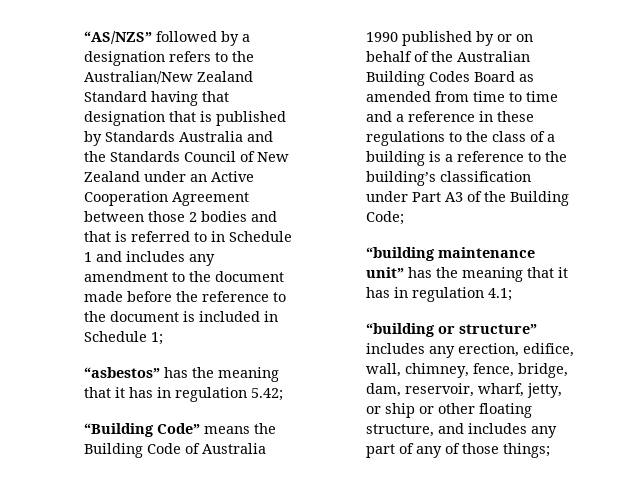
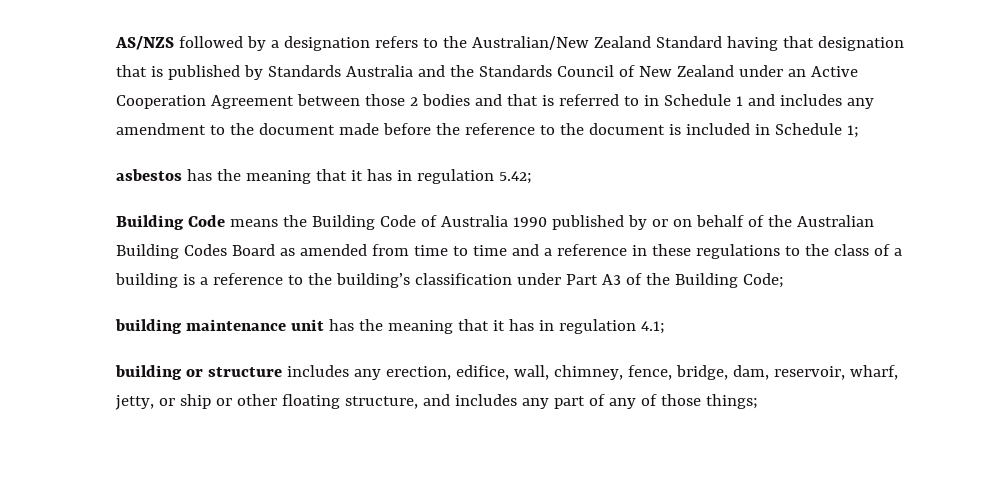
[84,31,153,44] “AS/NZS” -> [114,36,174,50] AS/NZS
[84,367,161,378] “asbestos” -> [115,169,182,181] asbestos
[84,423,201,437] “Building Code” -> [115,215,225,230] Building Code
[366,247,536,261] [366,267,405,278] “building maintenance unit” -> [114,319,324,334] building maintenance unit
[366,323,538,337] “building or structure” -> [114,365,282,380] building or structure

